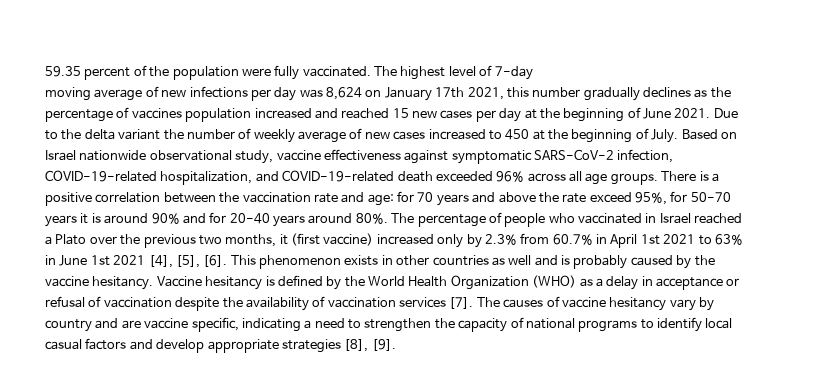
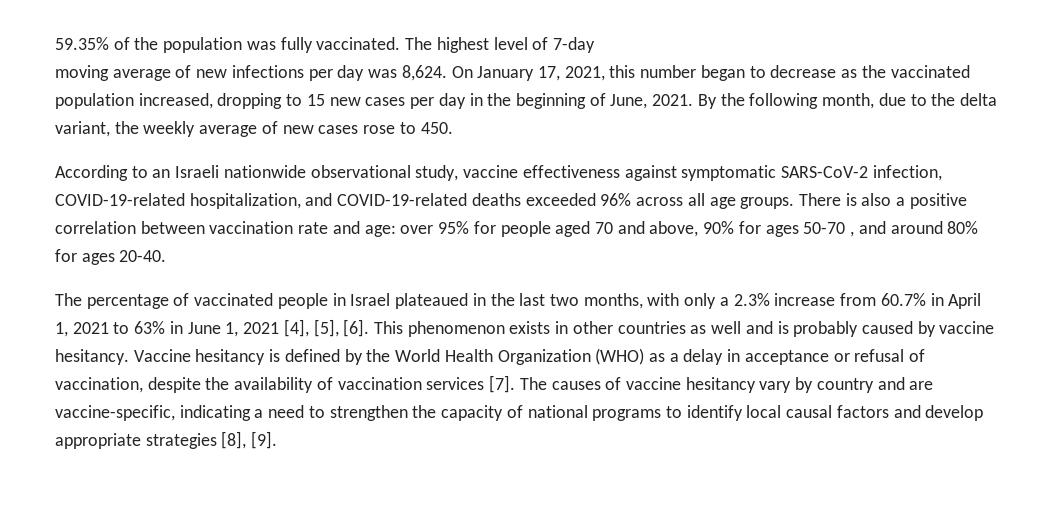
[45,66,131,80] 59.35 percent -> [55,37,109,50] 59.35%
[241,68,271,76] were -> [246,41,276,50] was
[326,87,731,101] [45,107,390,122] 8,624 on January 17th 2021, this number gradually declines as the percentage of vaccines population increased and reached -> [401,65,970,81] [55,93,303,109] 8,624. On January 17, 2021, this number began to decrease as the vaccinated population increased, dropping to
[524,107,738,122] [45,128,252,140] at the beginning of June 2021. Due to the delta variant the number of -> [469,93,997,109] [55,121,139,137] in the beginning of June, 2021. By the following month, due to the delta variant, the
[428,128,737,143] [45,150,76,161] increased to 450 at the beginning of July. Based on Israel -> [363,122,453,134] [55,165,220,181] rose to 450. // According to an Israeli
[397,171,433,182] death -> [471,193,521,206] deaths
(709, 176) none -> [861,193,892,206] also
[219,192,240,203] the -> (205, 227) none
[397,191,731,206] [45,212,743,227] [45,233,517,248] for 70 years and above the rate exceed 95%, for 50-70 years it is around 90% and for 20-40 years around 80%. The percentage of people who vaccinated in Israel reached a Plato over the previous two months, it (first vaccine) increased only by 2.3% -> [400,221,979,237] [55,249,167,265] [55,293,836,309] over 95% for people aged 70 and above, 90% for ages 50-70 , and around 80% for ages 20-40. // The percentage of vaccinated people in Israel plateaued in the last two months, with only a 2.3% increase
[640,234,660,245] 1st -> [55,322,68,337] 1,
[90,255,110,266] 1st -> [225,322,239,337] 1,
[694,255,715,266] the -> (936, 329) none
[103,297,172,308] vaccination -> [55,377,143,393] vaccination,
[144,317,239,332] vaccine specific, -> [55,405,175,421] vaccine-specific,
[45,339,82,350] casual -> [786,405,833,418] causal

